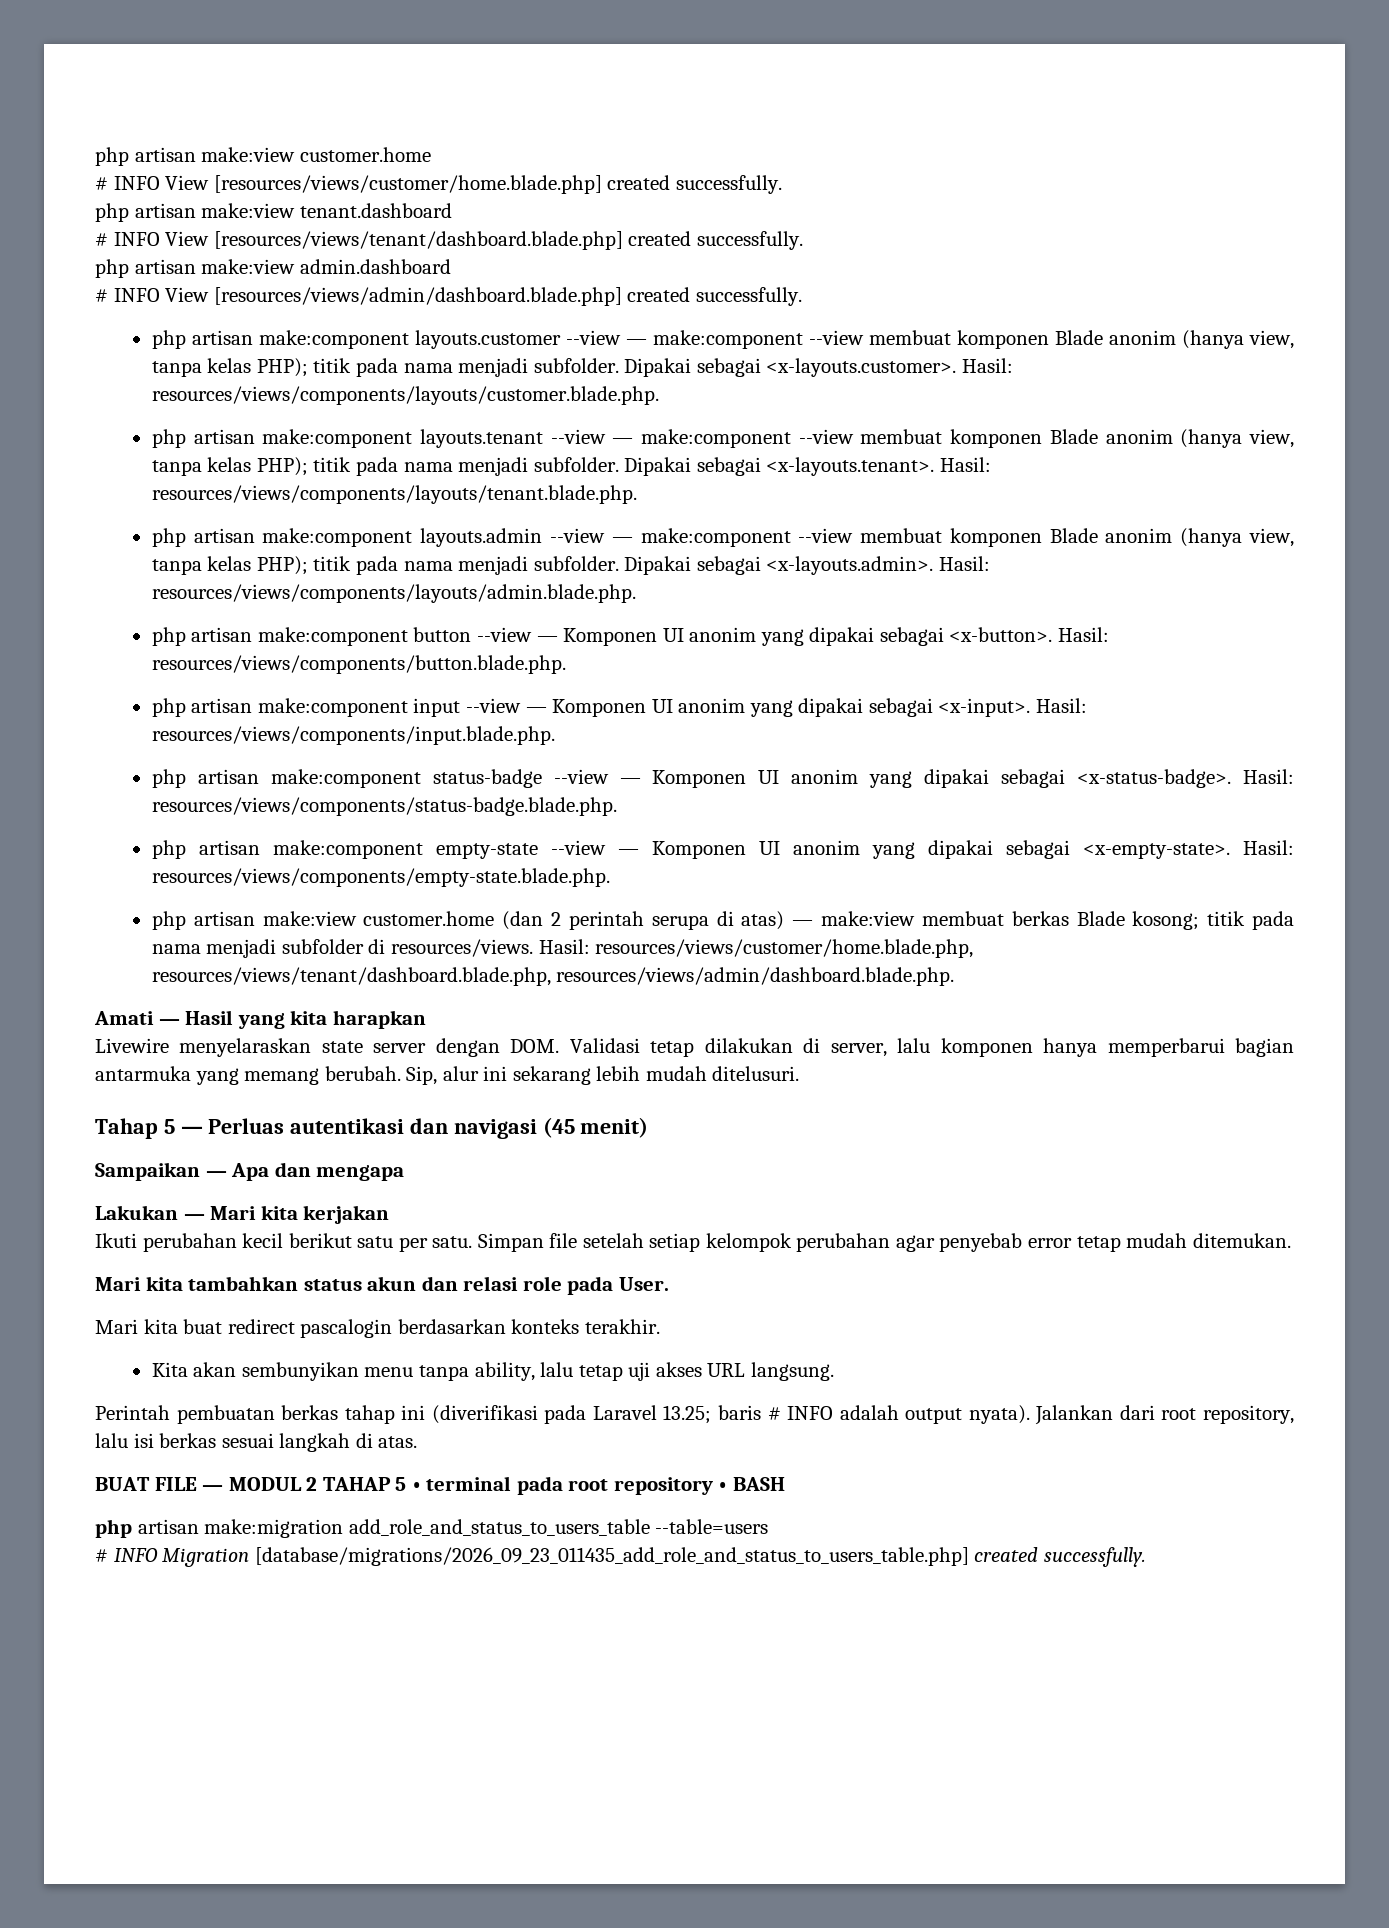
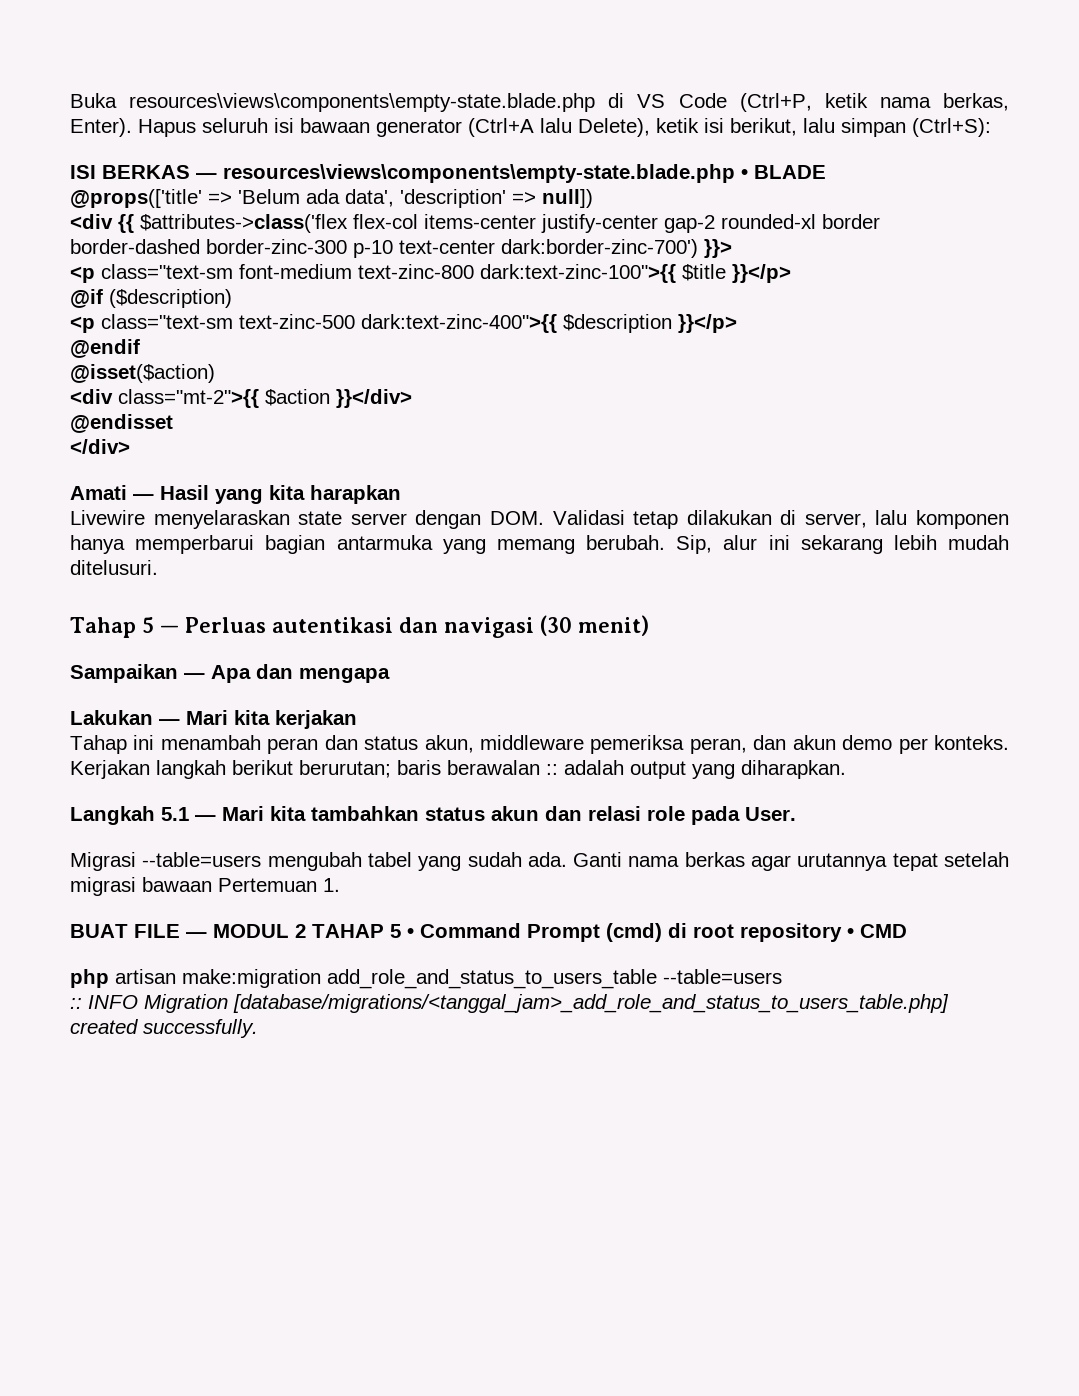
[95,147,431,166] [95,175,782,194] [95,203,452,222] [95,231,803,250] [95,259,451,278] [95,287,802,306] [151,330,1294,349] [151,358,1013,377] [151,386,659,405] [151,429,1295,448] [151,457,991,476] [151,485,637,504] [151,528,1294,547] [151,556,990,575] [151,584,636,603] [151,627,1109,646] [151,655,566,674] [151,698,1087,717] [151,726,555,745] [151,769,1294,788] [151,797,617,816] [151,840,1294,859] [151,868,610,887] [151,911,1295,930] [151,939,974,958] [151,967,955,986] php artisan make:view customer.home // # INFO View [resources/views/customer/home.blade.php] created successfully. // php artisan make:view tenant.dashboard // # INFO View [resources/views/tenant/dashboard.blade.php] created successfully. // php artisan make:view admin.dashboard // # INFO View [resources/views/admin/dashboard.blade.php] created successfully. // php artisan make:component layouts.customer --view — make:component --view membuat komponen Blade anonim (hanya view, tanpa kelas PHP); titik pada nama menjadi subfolder. Dipakai sebagai <x-layouts.customer>. Hasil: resources/views/components/layouts/customer.blade.php. // php artisan make:component layouts.tenant --view — make:component --view membuat komponen Blade anonim (hanya view, tanpa kelas PHP); titik pada nama menjadi subfolder. Dipakai sebagai <x-layouts.tenant>. Hasil: resources/views/components/layouts/tenant.blade.php. // php artisan make:component layouts.admin --view — make:component --view membuat komponen Blade anonim (hanya view, tanpa kelas PHP); titik pada nama menjadi subfolder. Dipakai sebagai <x-layouts.admin>. Hasil: resources/views/components/layouts/admin.blade.php. // php artisan make:component button --view — Komponen UI anonim yang dipakai sebagai <x-button>. Hasil: resources/views/components/button.blade.php. // php artisan make:component input --view — Komponen UI anonim yang dipakai sebagai <x-input>. Hasil: resources/views/components/input.blade.php. // php artisan make:component status-badge --view — Komponen UI anonim yang dipakai sebagai <x-status-badge>. Hasil: resources/views/components/status-badge.blade.php. // php artisan make:component empty-state --view — Komponen UI anonim yang dipakai sebagai <x-empty-state>. Hasil: resources/views/components/empty-state.blade.php. // php artisan make:view customer.home (dan 2 perintah serupa di atas) — make:view membuat berkas Blade kosong; titik pada nama menjadi subfolder di resources/views. Hasil: resources/views/customer/home.blade.php, resources/views/tenant/dashboard.blade.php, resources/views/admin/dashboard.blade.php. -> [70,93,1009,112] [70,118,991,137] [70,164,826,183] [70,189,593,208] [70,214,880,233] [70,239,732,258] [70,264,791,283] [70,289,232,308] [70,314,737,333] [70,339,140,358] [70,364,215,383] [70,389,412,408] [70,414,173,433] [70,439,130,454] Buka resources\views\components\empty-state.blade.php di VS Code (Ctrl+P, ketik nama berkas, Enter). Hapus seluruh isi bawaan generator (Ctrl+A lalu Delete), ketik isi berikut, lalu simpan (Ctrl+S): // ISI BERKAS — resources\views\components\empty-state.blade.php • BLADE // @props(['title' => 'Belum ada data', 'description' => null]) // <div {{ $attributes->class('flex flex-col items-center justify-center gap-2 rounded-xl border border-dashed border-zinc-300 p-10 text-center dark:border-zinc-700') }}> // <p class="text-sm font-medium text-zinc-800 dark:text-zinc-100">{{ $title }}</p> // @if ($description) // <p class="text-sm text-zinc-500 dark:text-zinc-400">{{ $description }}</p> // @endif // @isset($action) // <div class="mt-2">{{ $action }}</div> // @endisset // </div>
[542,1117,575,1138] (45 -> [539,615,572,636] (30
[95,1233,1291,1252] Ikuti perubahan kecil berikut satu per satu. Simpan file setelah setiap kelompok perubahan agar penyebab error tetap mudah ditemukan. // -> [70,735,1010,754] [70,760,846,779] [70,806,216,825] Tahap ini menambah peran dan status akun, middleware pemeriksa peran, dan akun demo per konteks. Kerjakan langkah berikut berurutan; baris berawalan :: adalah output yang diharapkan. // Langkah 5.1 —
[95,1319,660,1338] [151,1362,834,1381] [95,1405,1295,1425] [95,1433,418,1452] Mari kita buat redirect pascalogin berdasarkan konteks terakhir. // Kita akan sembunyikan menu tanpa ability, lalu tetap uji akses URL langsung. // Perintah pembuatan berkas tahap ini (diverifikasi pada Laravel 13.25; baris # INFO adalah output nyata). Jalankan dari root repository, lalu isi berkas sesuai langkah di atas. -> [70,852,1009,871] [70,877,340,896] Migrasi --table=users mengubah tabel yang sudah ada. Ganti nama berkas agar urutannya tepat setelah migrasi bawaan Pertemuan 1.
[426,1476,563,1495] terminal pada -> [420,923,687,942] Command Prompt (cmd) di
[732,1477,785,1491] BASH -> [860,924,907,938] CMD
[95,1549,108,1562] # -> [70,998,82,1009] ::
[254,1547,969,1566] [database/migrations/2026_09_23_011435_add_role_and_status_to_users_table.php] -> [233,994,949,1013] [database/migrations/<tanggal_jam>_add_role_and_status_to_users_table.php]

